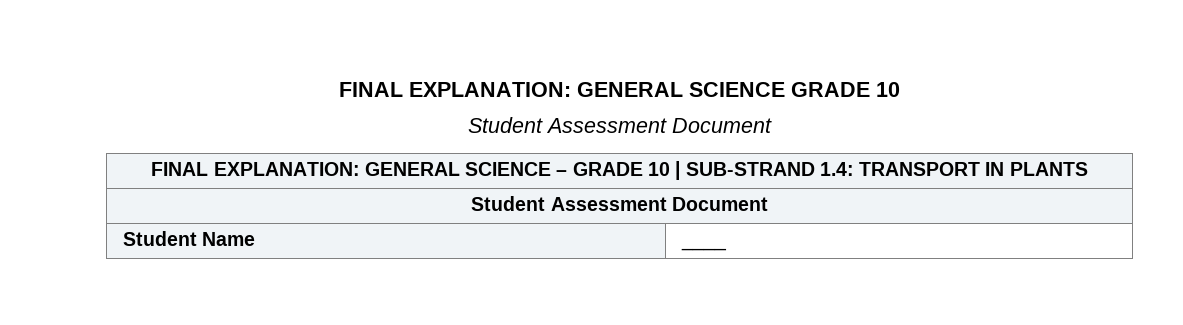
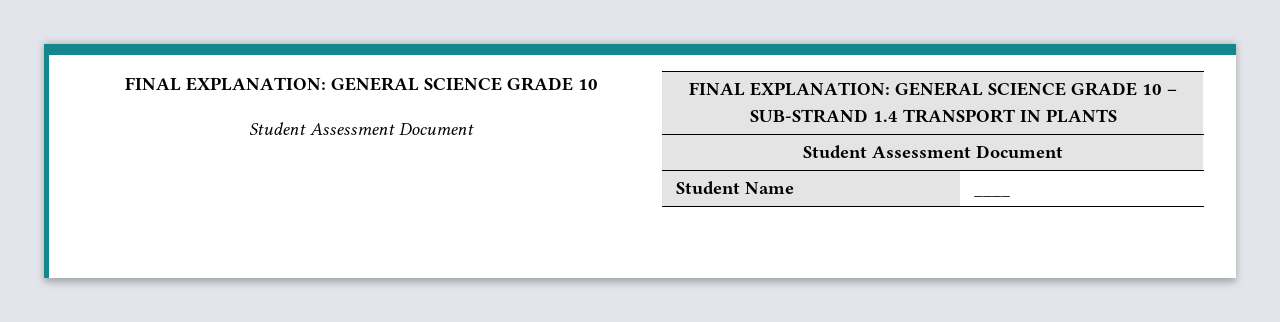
[556,161,854,180] – GRADE 10 | SUB-STRAND 1.4: -> [1071,82,1177,96] [749,109,898,123] GRADE 10 – SUB-STRAND 1.4

